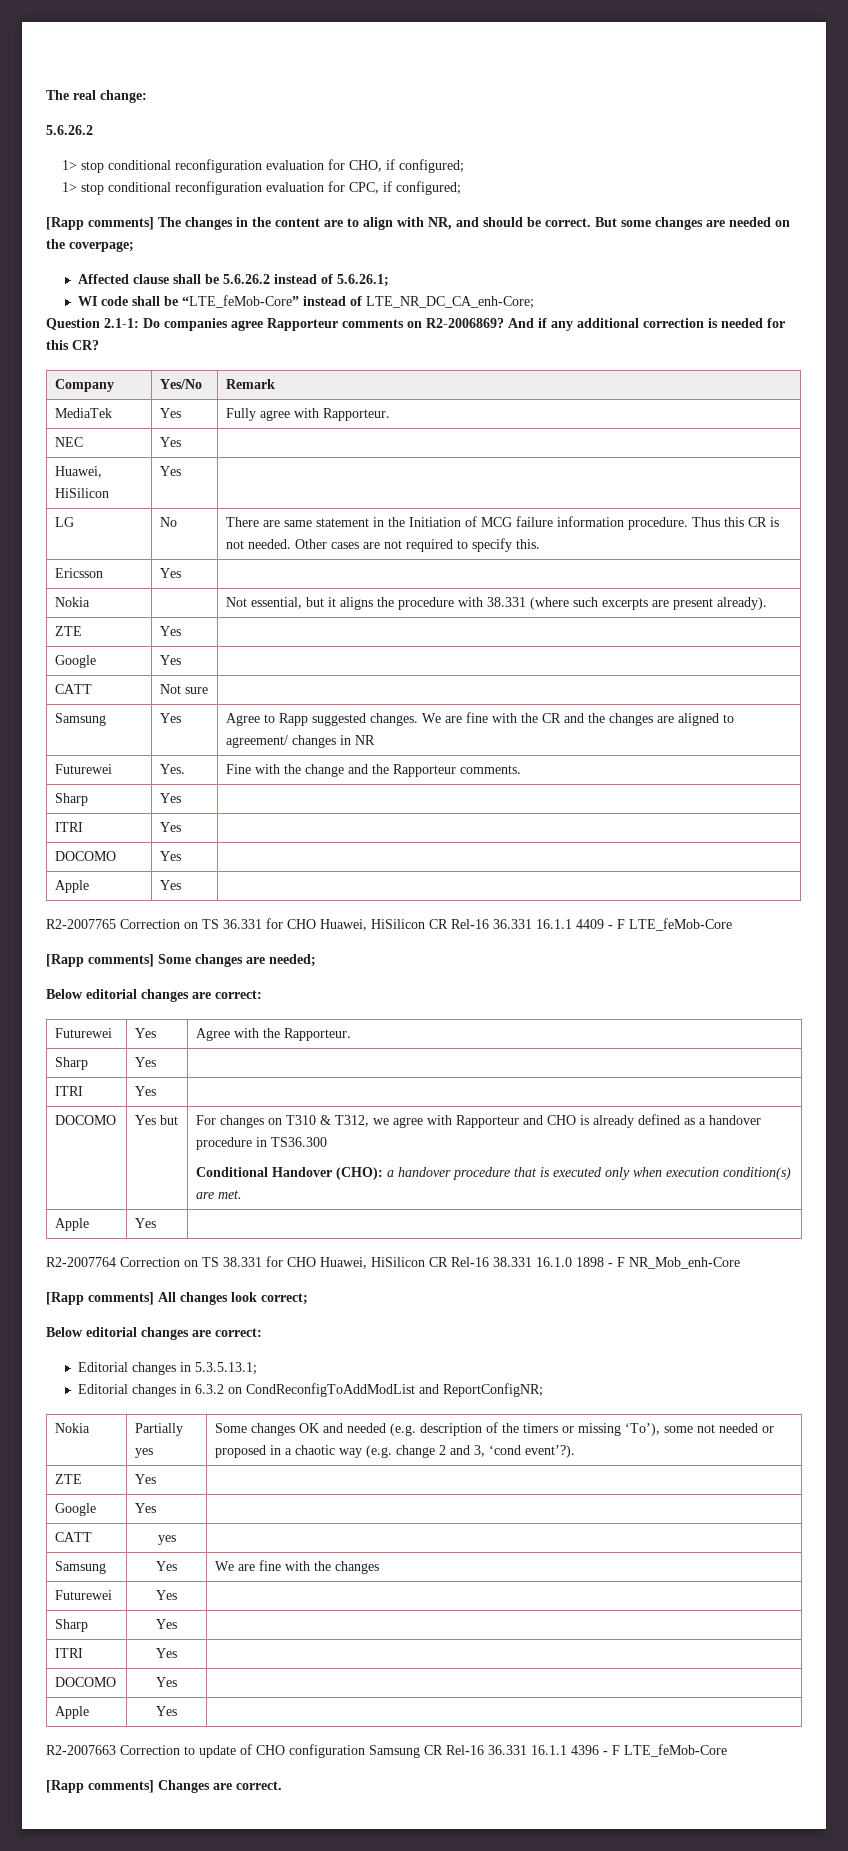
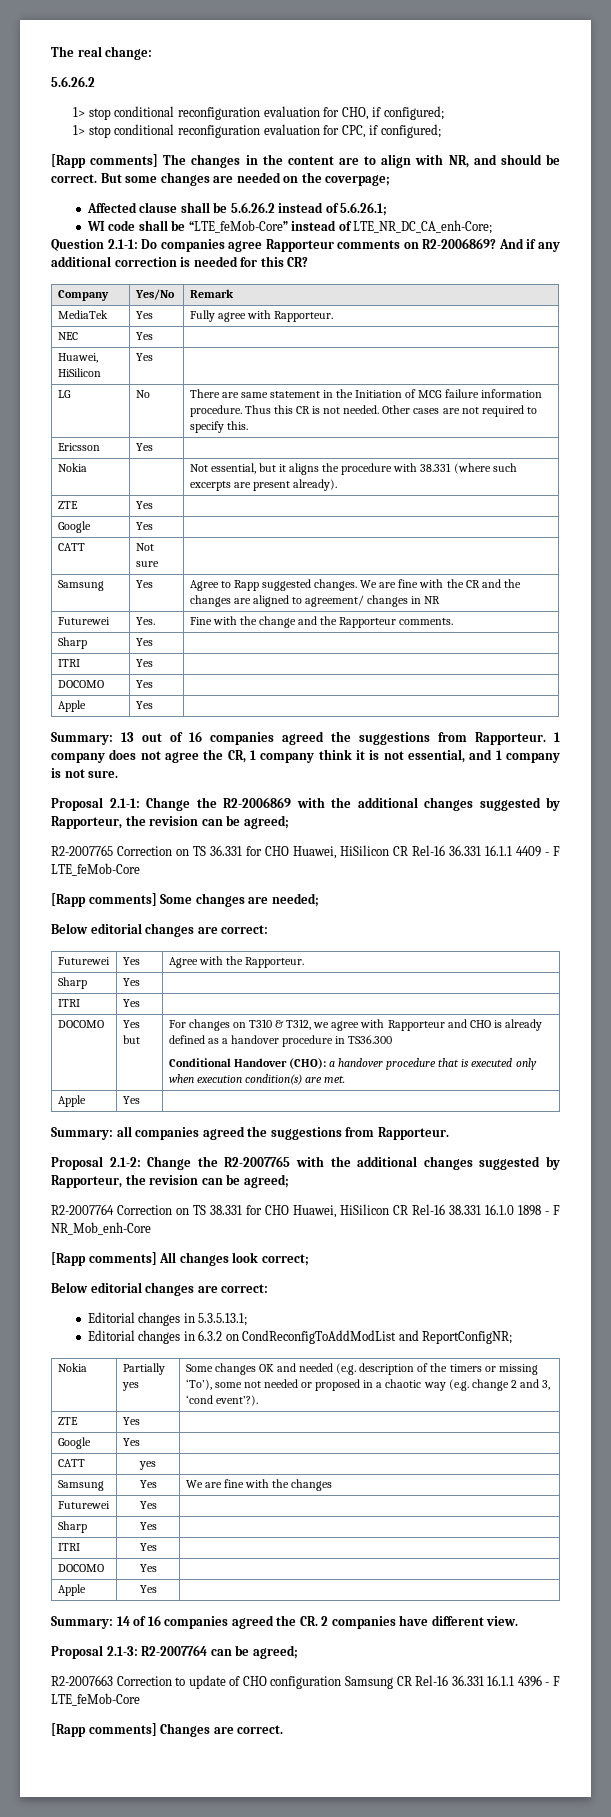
(182, 885) none -> [51,731,560,745] [51,749,560,763] [51,768,119,778] [51,797,560,811] [51,815,289,829] // Summary: 13 out of 16 companies agreed the suggestions from Rapporteur. 1 company does not agree the CR, 1 company think it is not essential, and 1 company is not sure. // Proposal 2.1-1: Change the R2-2006869 with the additional changes suggested by Rapporteur, the revision can be agreed;
(157, 1223) none -> [51,1126,449,1140] [51,1156,561,1170] [51,1174,289,1188] // Summary: all companies agreed the suggestions from Rapporteur. // Proposal 2.1-2: Change the R2-2007765 with the additional changes suggested by Rapporteur, the revision can be agreed;
(177, 1711) none -> [51,1615,519,1629] [51,1645,298,1659] // Summary: 14 of 16 companies agreed the CR. 2 companies have different view. // Proposal 2.1-3: R2-2007764 can be agreed;

